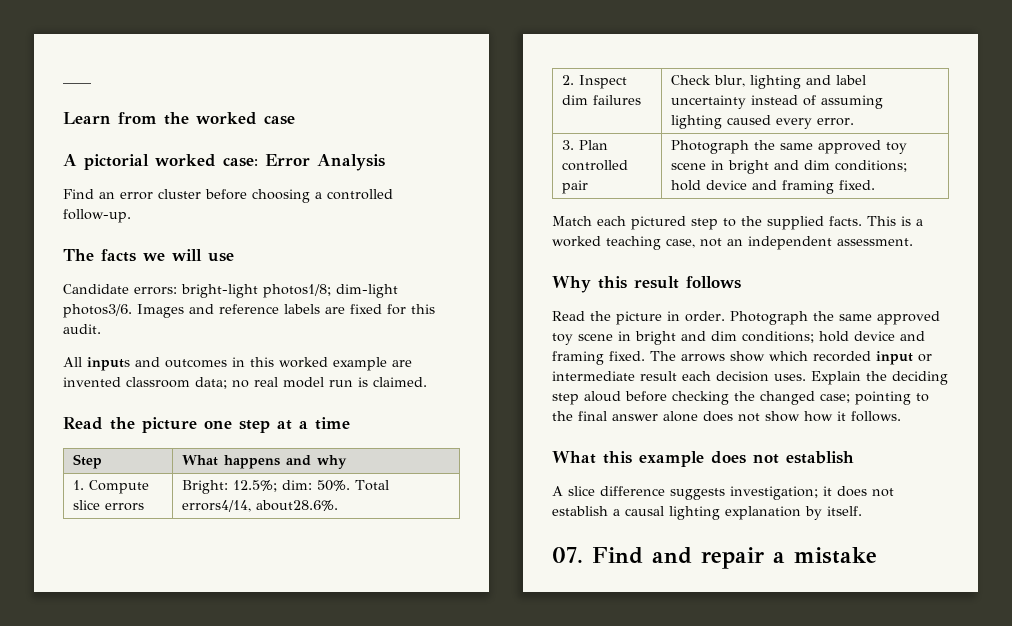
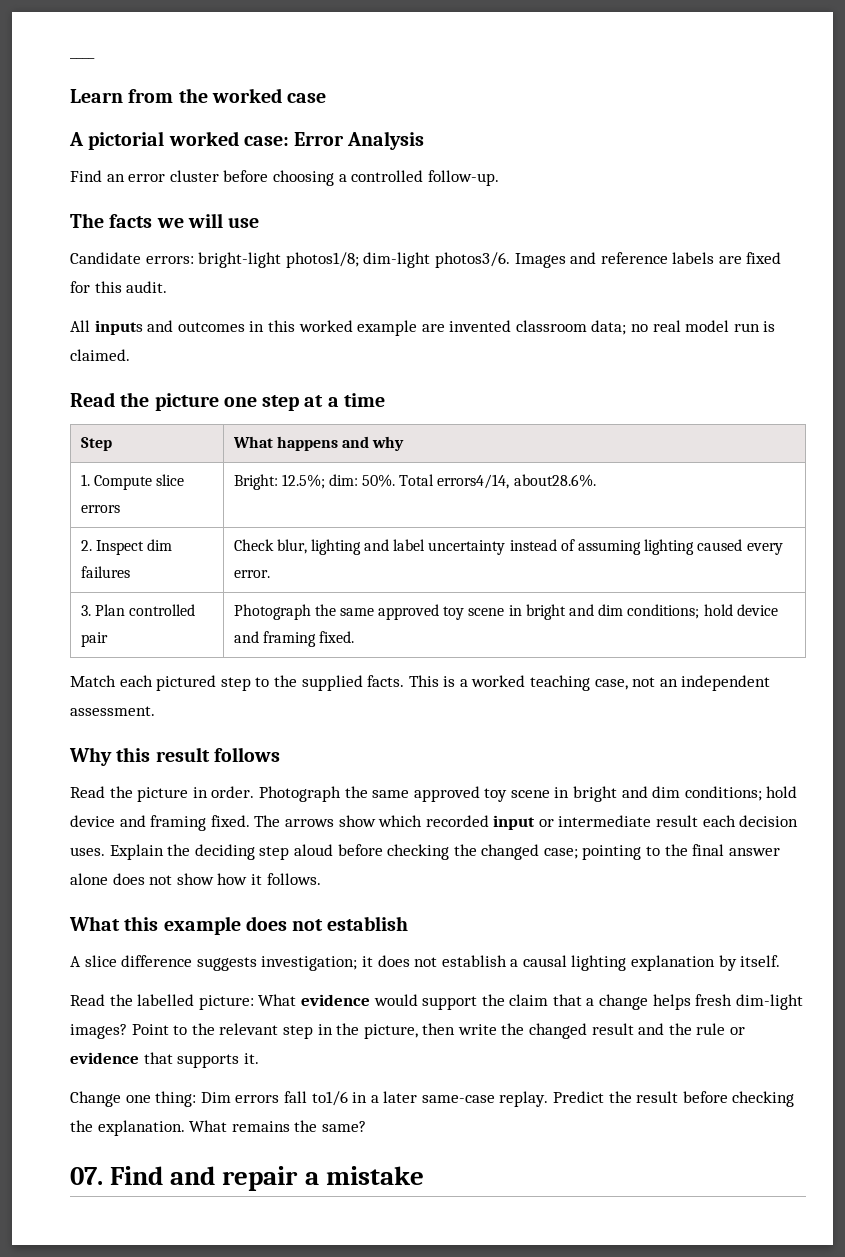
(862, 511) none -> [70,994,803,1010] [70,1023,746,1039] [70,1052,259,1068] [70,1091,795,1107] [70,1120,366,1136] // Read the labelled picture: What evidence would support the claim that a change helps fresh dim-light images? Point to the relevant step in the picture, then write the changed result and the rule or evidence that supports it. // Change one thing: Dim errors fall to1/6 in a later same-case replay. Predict the result before checking the explanation. What remains the same?

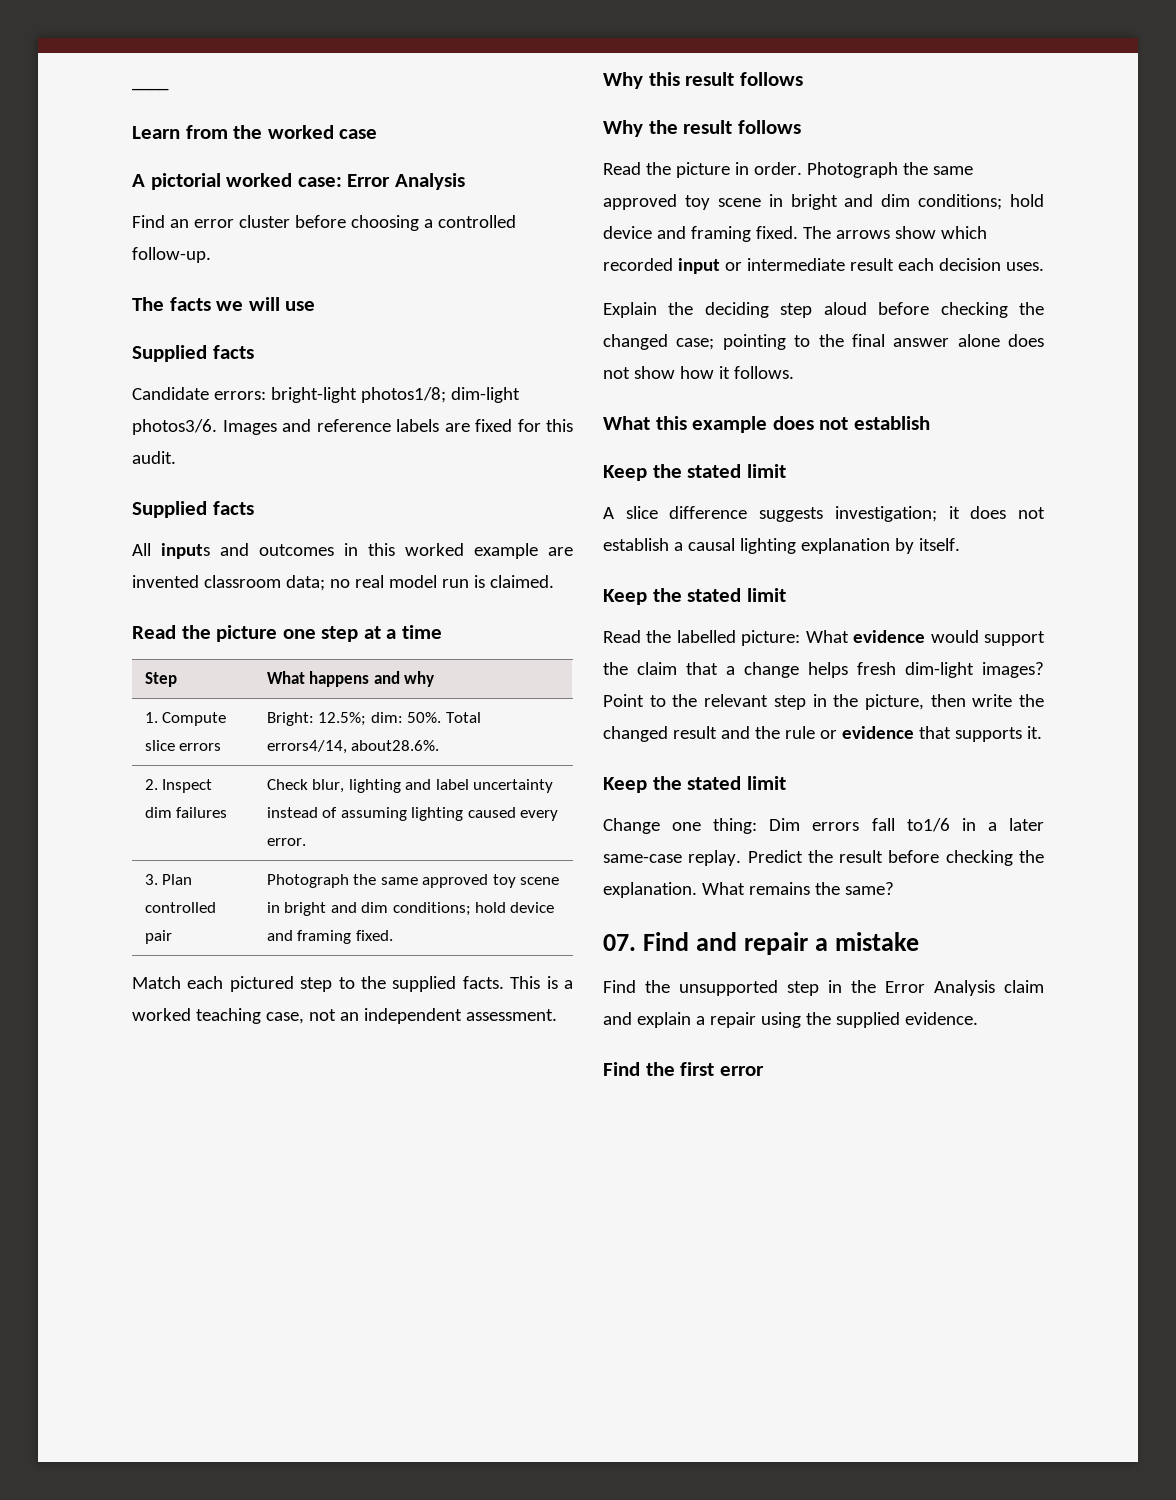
(260, 223) none -> [132,345,254,362] // Supplied facts
(168, 287) none -> [132,501,254,518] // Supplied facts
(280, 754) none -> [603,120,801,137] // Why the result follows
(105, 851) none -> (1044, 266) //
(409, 923) none -> [603,464,786,481] // Keep the stated limit
(781, 961) none -> [603,588,786,605] // Keep the stated limit
(259, 1058) none -> [603,776,786,793] // Keep the stated limit
(424, 1175) none -> [603,980,1044,996] [603,1012,978,1028] [603,1062,764,1076] // Find the unsupported step in the Error Analysis claim and explain a repair using the supplied evidence. // Find the first error

